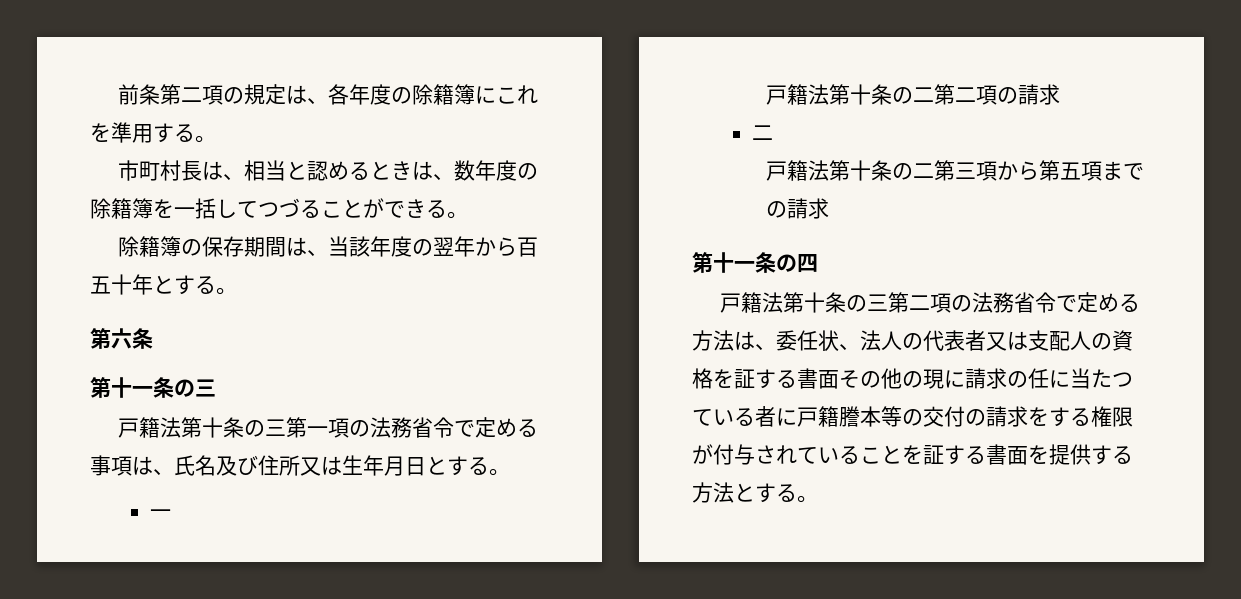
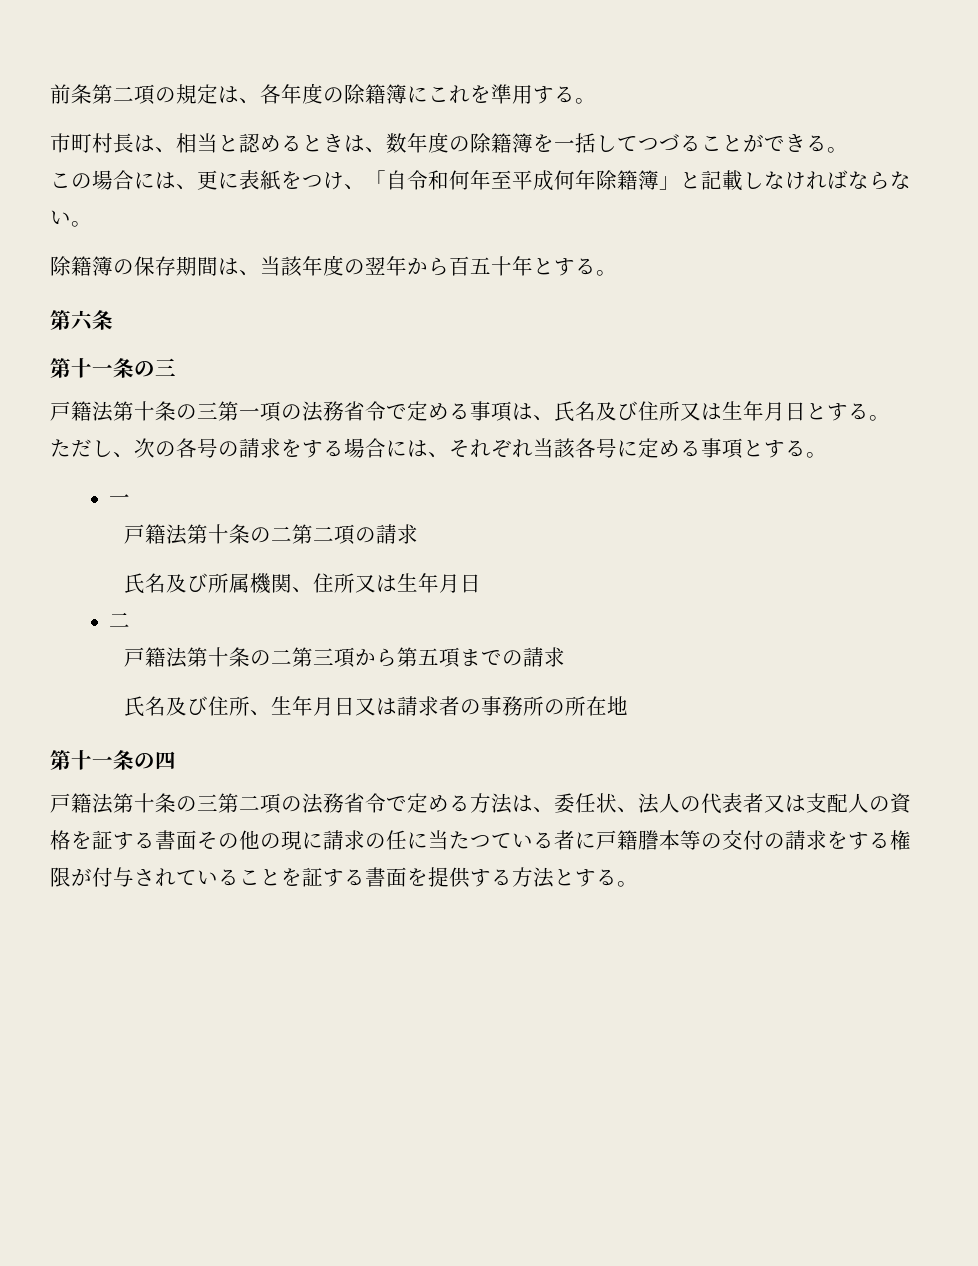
(468, 215) none -> [50,170,911,191] [50,210,92,227] // この場合には、更に表紙をつけ、「自令和何年至平成何年除籍簿」と記載しなければならない。
(510, 472) none -> [50,438,827,459] // ただし、次の各号の請求をする場合には、それぞれ当該各号に定める事項とする。
(1061, 94) none -> [123,573,481,594] // 氏名及び所属機関、住所又は生年月日
(830, 208) none -> [123,696,628,717] // 氏名及び住所、生年月日又は請求者の事務所の所在地

